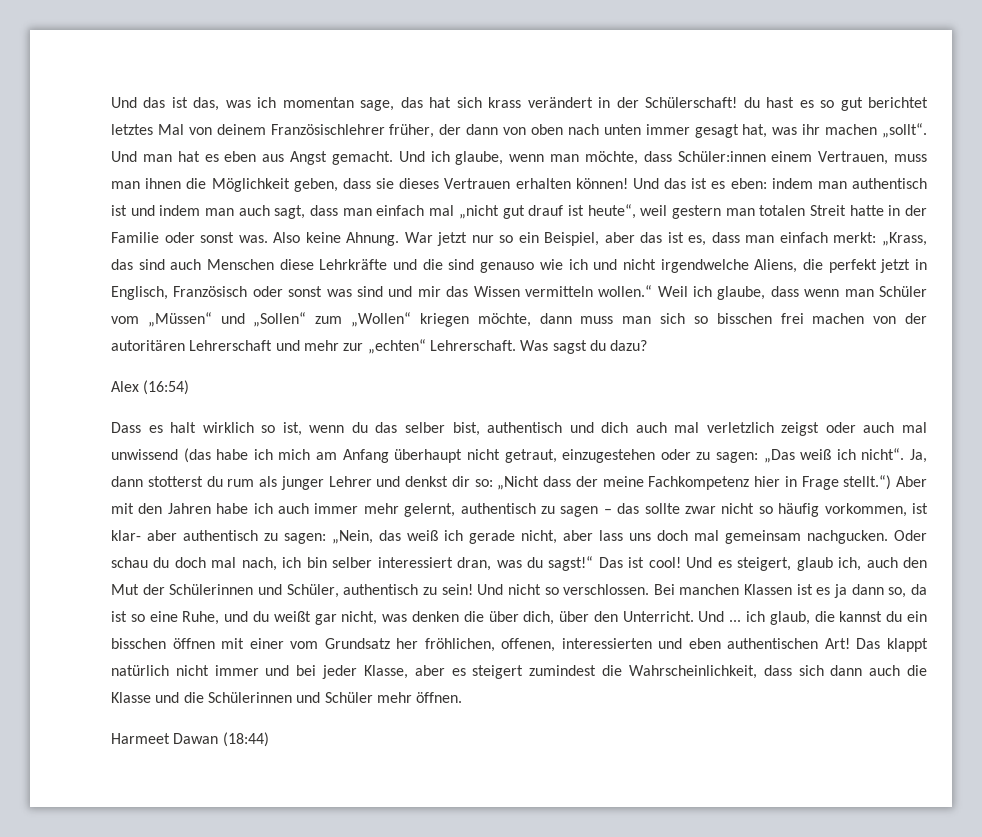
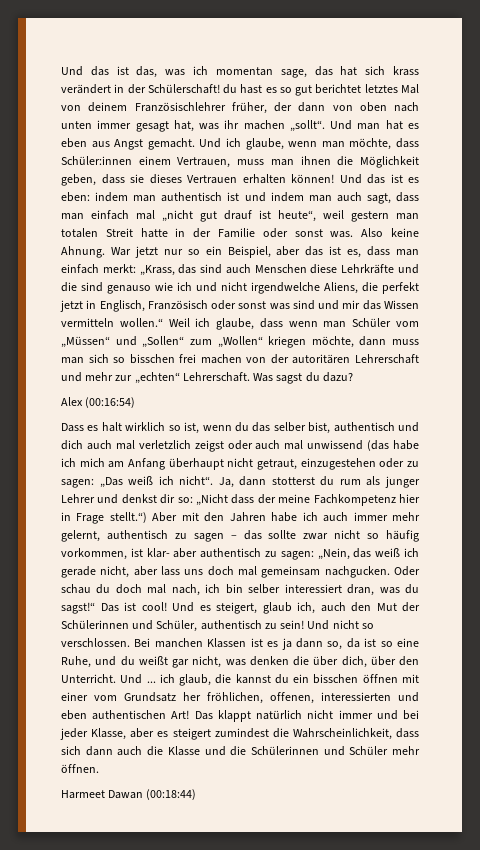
[143,380,190,395] (16:54) -> [85,397,136,408] (00:16:54)
[222,732,269,747] (18:44) -> [146,789,197,800] (00:18:44)

